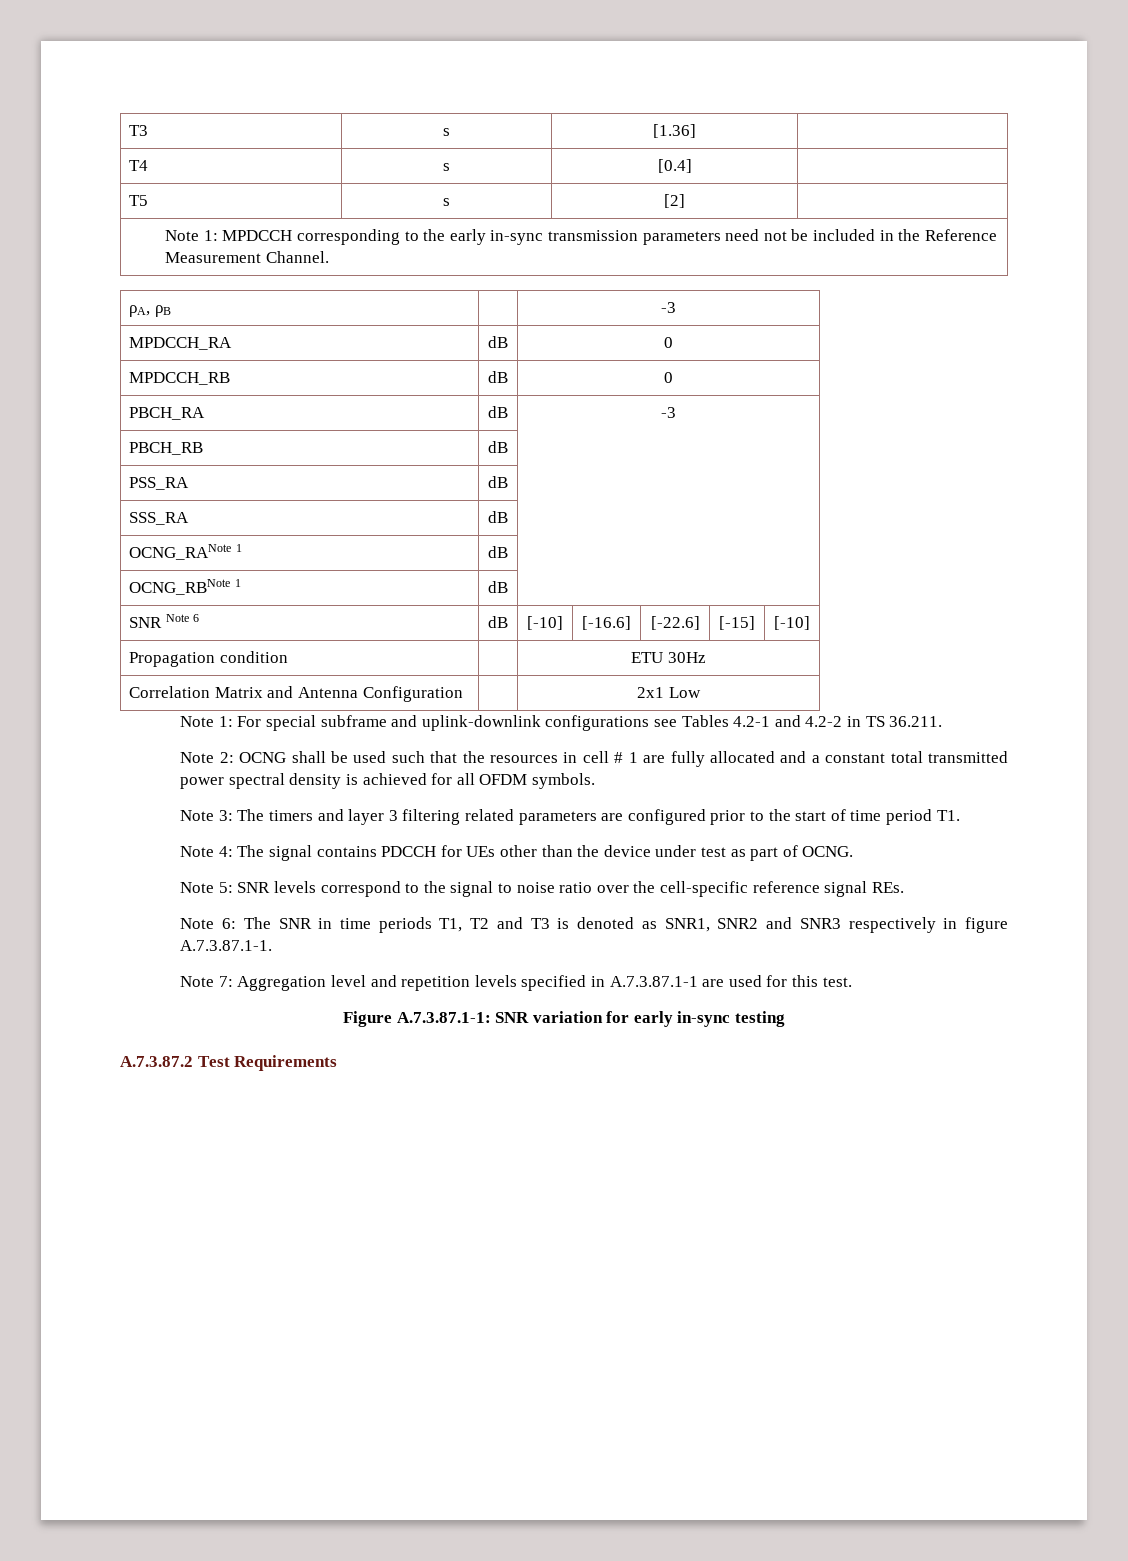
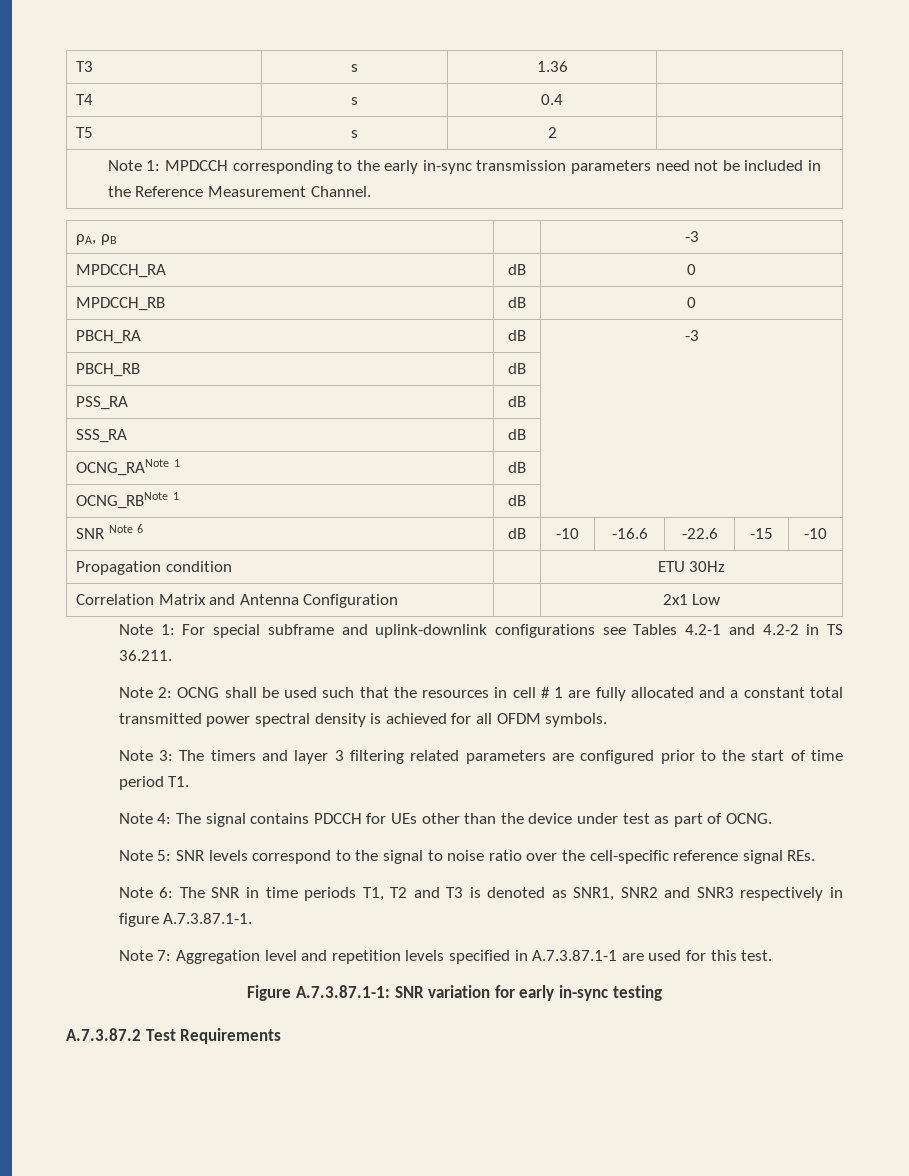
[653,124,696,138] [1.36] -> [536,61,568,72] 1.36
[657,159,692,173] [0.4] -> [541,94,563,105] 0.4
[664,194,685,208] [2] -> [547,127,557,138] 2
[527,616,563,630] [582,616,631,630] [650,616,700,630] [719,616,755,630] [774,616,810,630] [-10] | [-16.6] | [-22.6] | [-15] | [-10] -> [556,528,579,539] [611,528,648,539] [681,528,718,539] [750,528,773,539] [804,528,827,539] -10 | -16.6 | -22.6 | -15 | -10

